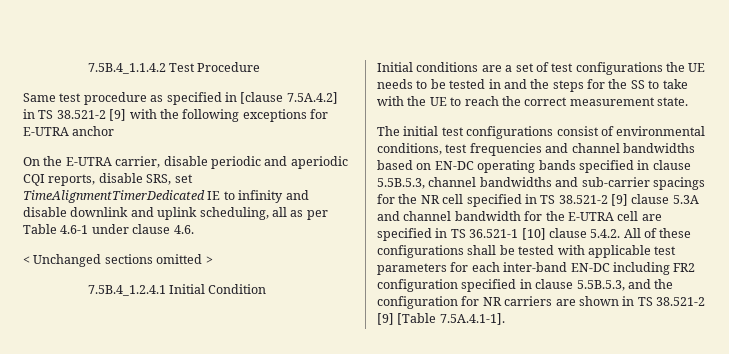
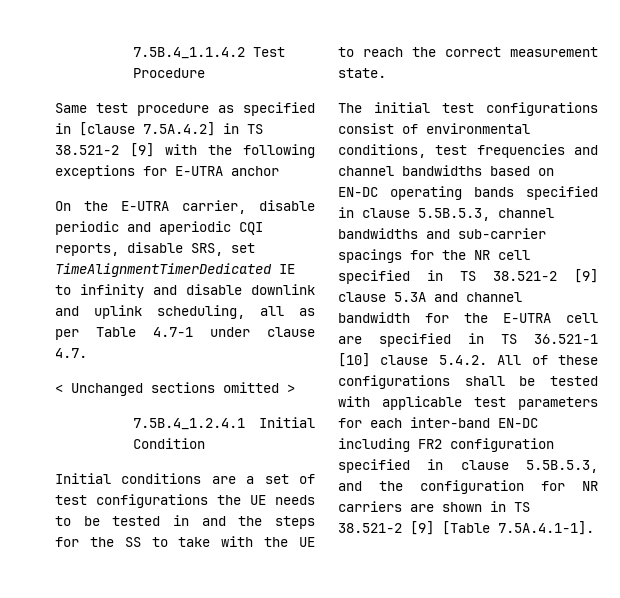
[60,225,89,234] 4.6-1 -> [153,327,193,337] 4.7-1
[173,225,194,234] 4.6. -> [55,348,87,358] 4.7.

